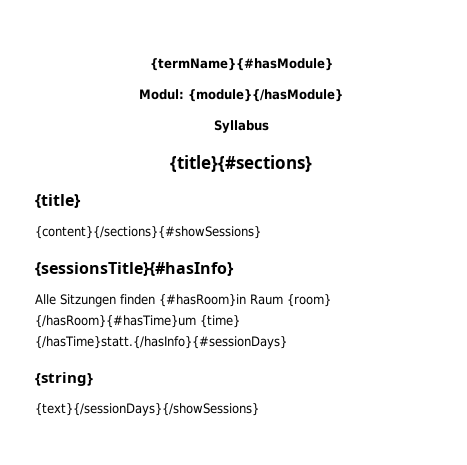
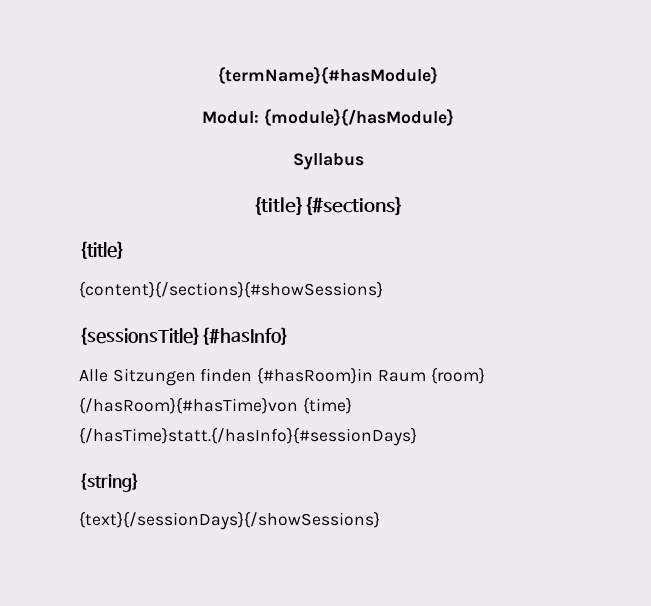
[35,315,196,328] {/hasRoom}{#hasTime}um -> [79,397,298,414] {/hasRoom}{#hasTime}von

